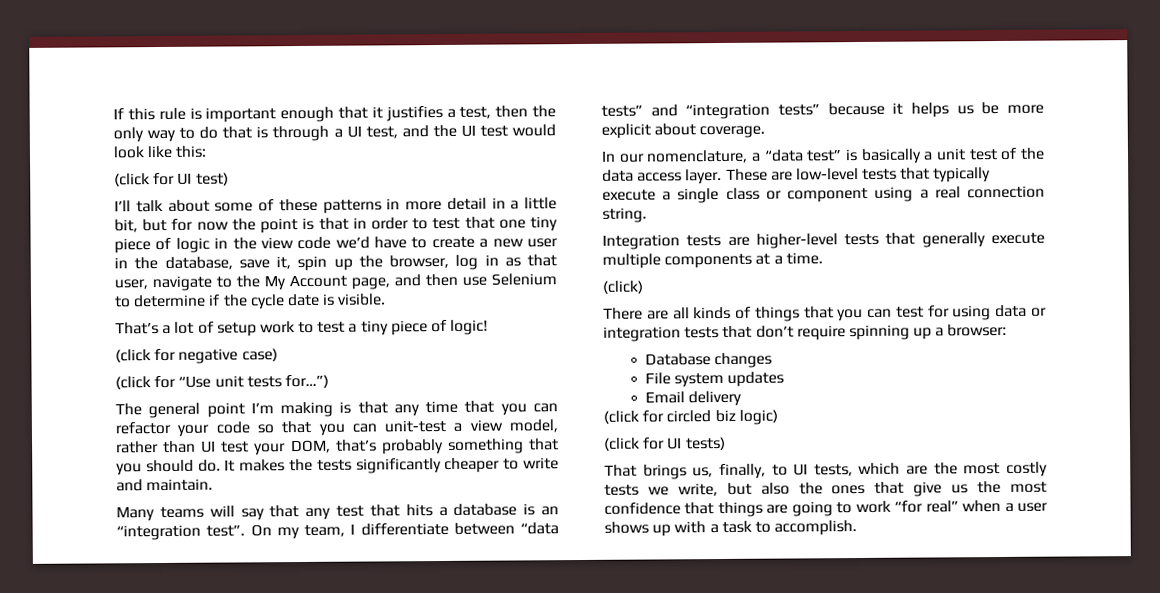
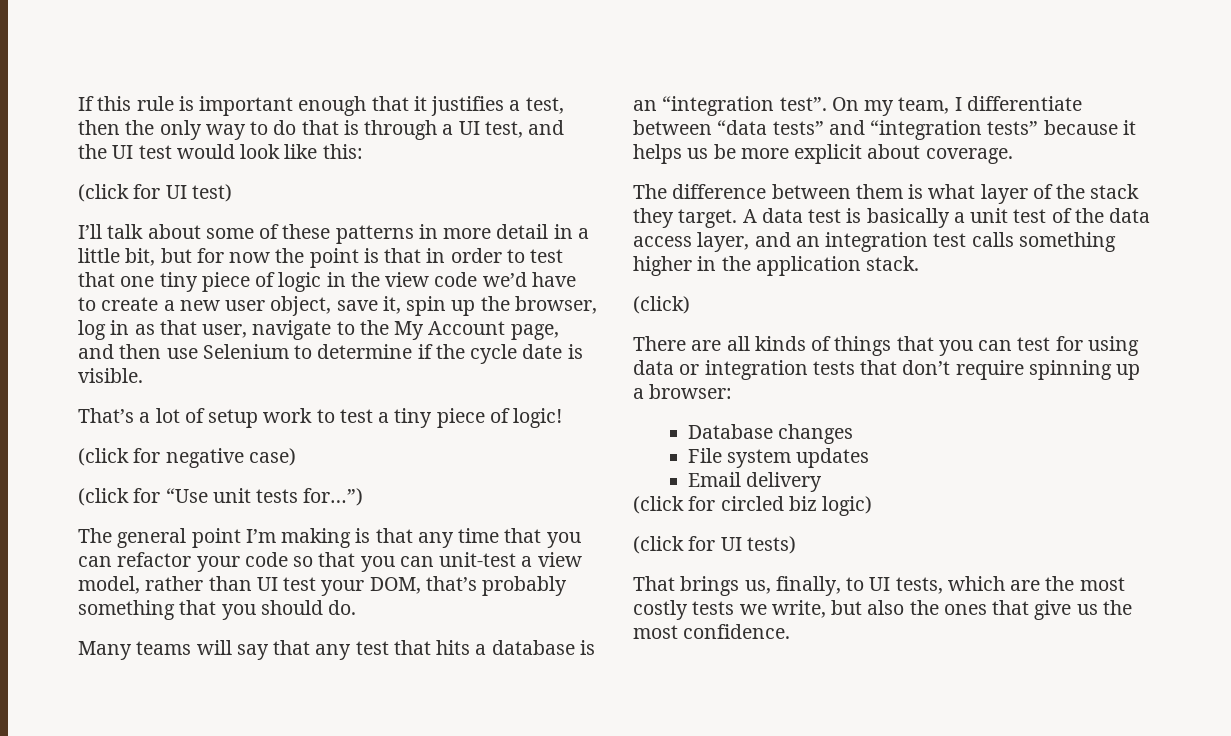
[114,256,233,270] in the database, -> [270,296,332,316] object,
[224,457,559,474] [116,478,214,492] It makes the tests significantly cheaper to write and maintain. -> (357, 607) none
[601,149,843,164] In our nomenclature, a “data test” -> [633,184,1140,204] [633,208,842,228] The difference between them is what layer of the stack they target. A data test
[685,167,992,185] [602,185,1045,204] [602,207,647,223] [602,232,1045,250] [602,252,823,269] layer. These are low-level tests that typically execute a single class or component using a real connection string. // Integration tests are higher-level tests that generally execute multiple components at a time. -> [697,232,1116,252] [633,256,920,276] layer, and an integration test calls something higher in the application stack.
[604,499,1048,518] [604,520,858,537] confidence that things are going to work “for real” when a user shows up with a task to accomplish. -> [683,624,791,639] confidence.

